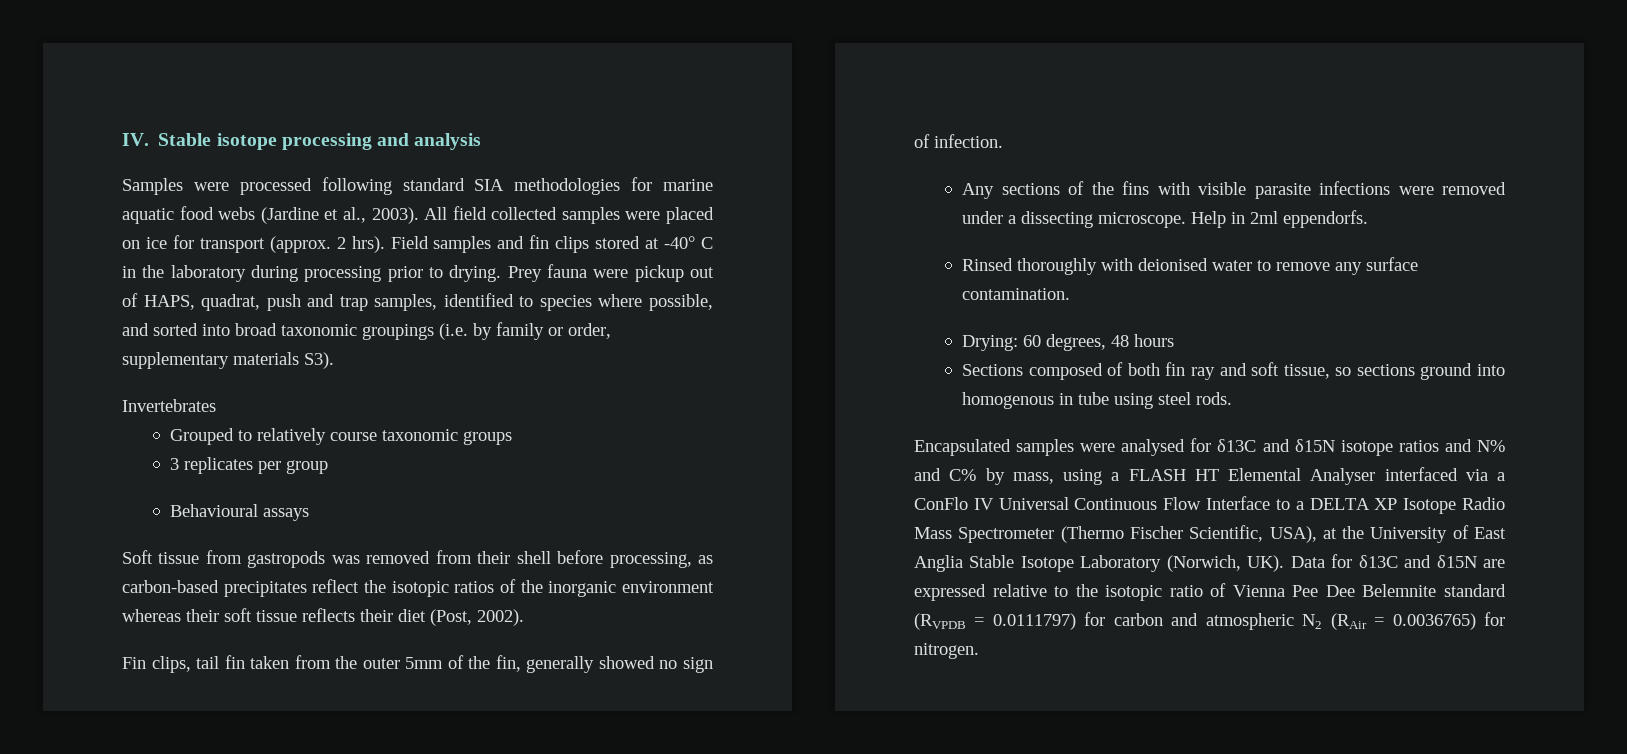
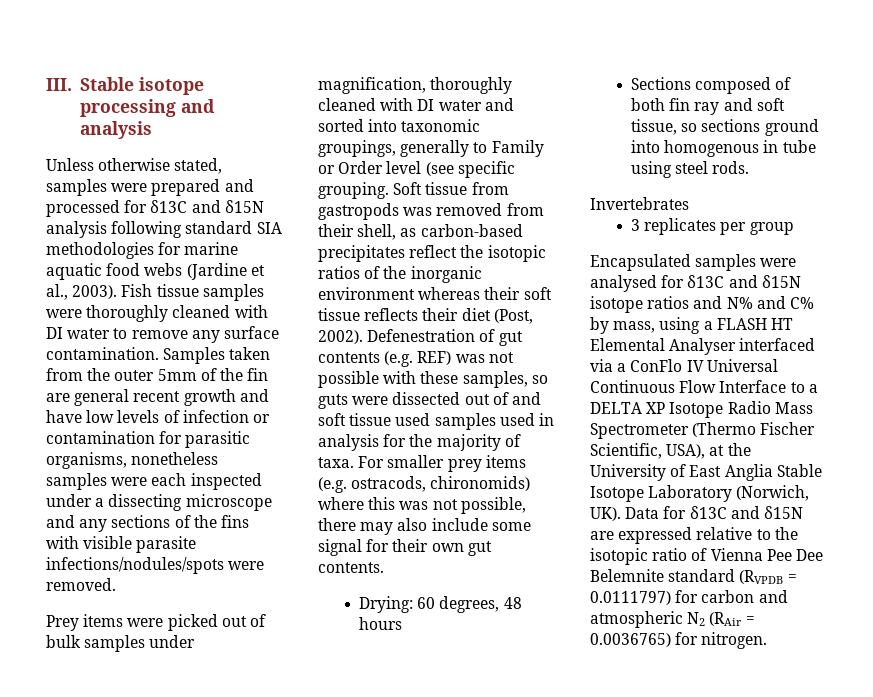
[122,133,149,146] IV. -> [46,78,72,91] III.
[122,178,312,195] Samples were processed -> [46,158,223,174] [46,179,254,196] [46,200,264,217] [46,221,107,238] Unless otherwise stated, samples were prepared and processed for δ13C and δ15N analysis
[424,206,714,224] [122,235,713,253] [122,264,714,282] [122,293,713,311] [122,322,611,340] [122,352,334,369] [122,399,216,412] [170,428,513,445] [170,457,329,474] [170,504,310,521] All field collected samples were placed on ice for transport (approx. 2 hrs). Field samples and fin clips stored at -40° C in the laboratory during processing prior to drying. Prey fauna were pickup out of HAPS, quadrat, push and trap samples, identified to species where possible, and sorted into broad taxonomic groupings (i.e. by family or order, supplementary materials S3). // Invertebrates // Grouped to relatively course taxonomic groups // 3 replicates per group // Behavioural assays // -> [121,284,264,301] [46,305,268,322] [46,326,279,343] [46,347,271,364] [46,368,269,381] [46,389,269,406] [46,410,270,423] [46,431,251,448] [46,452,219,469] [46,473,262,490] [46,494,272,511] [46,515,249,532] [46,536,197,553] [46,557,265,574] [46,578,116,591] [46,614,266,631] [46,635,196,652] [318,77,513,94] [318,98,514,111] [318,119,481,132] [318,140,544,157] [318,161,515,178] [318,182,389,199] Fish tissue samples were thoroughly cleaned with DI water to remove any surface contamination. Samples taken from the outer 5mm of the fin are general recent growth and have low levels of infection or contamination for parasitic organisms, nonetheless samples were each inspected under a dissecting microscope and any sections of the fins with visible parasite infections/nodules/spots were removed. // Prey items were picked out of bulk samples under magnification, thoroughly cleaned with DI water and sorted into taxonomic groupings, generally to Family or Order level (see specific grouping.
[516,550,692,568] shell before processing, -> [357,224,397,240] shell,
[122,655,714,673] [914,134,1003,148] [962,181,1506,199] [962,210,1369,228] [962,257,1419,275] [962,288,1071,300] // Fin clips, tail fin taken from the outer 5mm of the fin, generally showed no sign of infection. // Any sections of the fins with visible parasite infections were removed under a dissecting microscope. Help in 2ml eppendorfs. // Rinsed thoroughly with deionised water to remove any surface contamination. -> [367,329,523,346] [318,351,514,367] [318,371,548,388] [318,392,541,409] [318,413,554,430] [318,434,521,451] [318,455,526,472] [318,476,531,493] [318,497,526,514] [318,518,531,535] [318,539,492,556] [318,562,384,573] Defenestration of gut contents (e.g. REF) was not possible with these samples, so guts were dissected out of and soft tissue used samples used in analysis for the majority of taxa. For smaller prey items (e.g. ostracods, chironomids) where this was not possible, there may also include some signal for their own gut contents.
(1233, 398) none -> [590,197,689,210] [631,218,794,235] // Invertebrates // 3 replicates per group

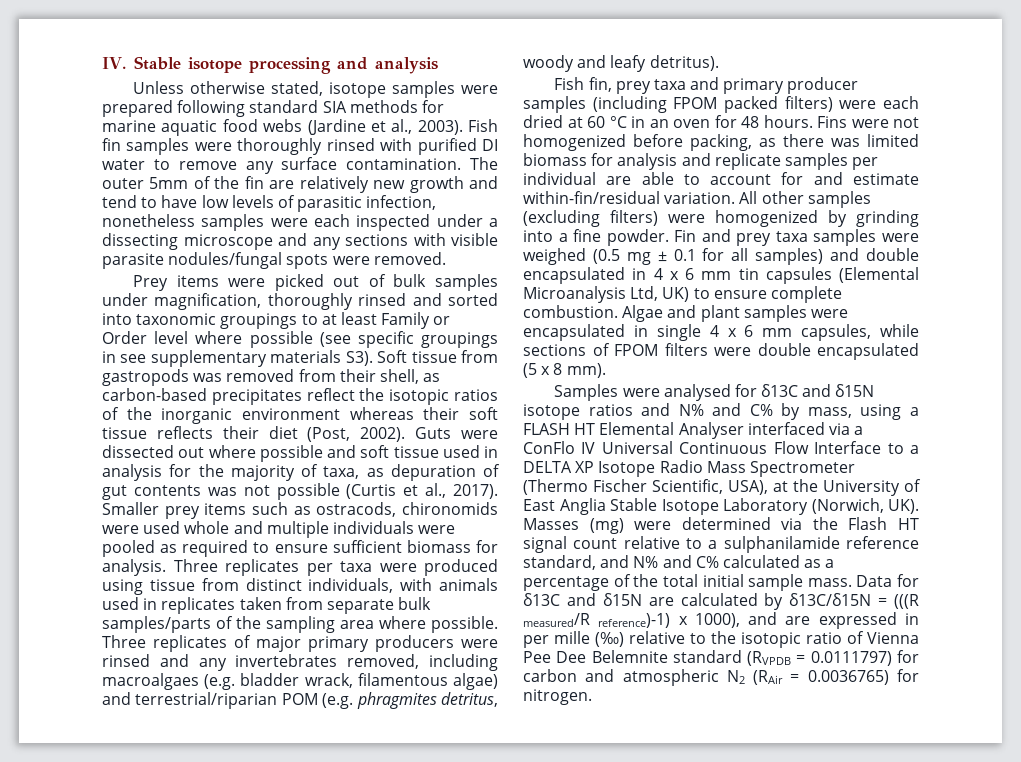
[46,78,72,91] III. -> [102,57,126,69] IV.
(223, 166) none -> [329,82,387,98] isotope
[224,179,254,192] [46,200,264,217] [46,221,107,238] and processed for δ13C and δ15N analysis -> (173, 108) none
[46,242,154,259] methodologies -> [349,100,418,113] methods
[156,284,199,297] tissue -> [102,138,121,151] fin
[172,305,268,318] cleaned with -> [326,138,477,155] rinsed with purified
[163,347,271,364] [46,368,111,381] Samples taken from the -> [470,157,498,170] The
[74,389,269,406] [46,410,270,423] [46,431,251,448] [46,452,127,469] general recent growth and have low levels of infection or contamination for parasitic organisms, -> [299,176,499,193] [102,195,437,212] relatively new growth and tend to have low levels of parasitic infection,
[174,515,249,528] of the fins -> (408, 240) none
[46,557,224,574] infections/nodules/spots -> [168,252,329,269] nodules/fungal spots
[318,98,514,111] [318,119,481,132] [318,140,544,157] [318,161,515,178] [318,182,389,199] cleaned with DI water and sorted into taxonomic groupings, generally to Family or Order level (see specific grouping. -> [358,293,498,306] [102,312,451,329] [102,331,498,348] [102,350,373,367] rinsed and sorted into taxonomic groupings to at least Family or Order level where possible (see specific groupings in see supplementary materials S3).
[367,329,523,346] [318,351,514,367] [318,371,548,388] [318,394,348,409] Defenestration of gut contents (e.g. REF) was not possible with these samples, so guts -> [415,427,452,439] Guts
[492,392,509,405] of -> [208,445,323,462] where possible
[434,413,535,430] samples used -> (480, 451) none
[318,455,526,472] [318,476,531,493] [318,497,526,514] [318,518,531,535] [318,539,492,556] [318,562,384,573] [359,596,522,613] [359,617,403,630] [631,77,792,94] [631,98,785,115] [631,119,819,136] [631,140,816,157] [631,161,750,178] [590,197,689,210] [631,218,794,235] [590,254,757,271] taxa. For smaller prey items (e.g. ostracods, chironomids) where this was not possible, there may also include some signal for their own gut contents. // Drying: 60 degrees, 48 hours // Sections composed of both fin ray and soft tissue, so sections ground into homogenous in tube using steel rods. // Invertebrates // 3 replicates per group // Encapsulated samples -> [323,464,500,481] [102,483,498,500] [102,502,498,519] [102,521,456,538] [102,540,498,557] [102,559,498,576] [102,578,498,595] [102,597,432,614] [102,616,498,633] [102,635,498,652] [102,654,498,671] [102,673,498,690] [102,692,498,709] [523,55,719,72] [554,77,859,94] [523,96,919,113] [523,115,919,128] [523,134,919,151] [523,153,879,170] [523,172,919,185] [523,191,871,208] [523,210,919,227] [523,229,919,246] [523,248,919,265] [523,267,919,284] [523,286,842,303] [523,305,848,322] [523,324,919,341] [523,343,919,360] [523,363,606,378] [554,384,619,401] taxa, as depuration of gut contents was not possible (Curtis et al., 2017). Smaller prey items such as ostracods, chironomids were used whole and multiple individuals were pooled as required to ensure sufficient biomass for analysis. Three replicates per taxa were produced using tissue from distinct individuals, with animals used in replicates taken from separate bulk samples/parts of the sampling area where possible. Three replicates of major primary producers were rinsed and any invertebrates removed, including macroalgaes (e.g. bladder wrack, filamentous algae) and terrestrial/riparian POM (e.g. phragmites detritus, woody and leafy detritus). // Fish fin, prey taxa and primary producer samples (including FPOM packed filters) were each dried at 60 °C in an oven for 48 hours. Fins were not homogenized before packing, as there was limited biomass for analysis and replicate samples per individual are able to account for and estimate within-fin/residual variation. All other samples (excluding filters) were homogenized by grinding into a fine powder. Fin and prey taxa samples were weighed (0.5 mg ± 0.1 for all samples) and double encapsulated in 4 x 6 mm tin capsules (Elemental Microanalysis Ltd, UK) to ensure complete combustion. Algae and plant samples were encapsulated in single 4 x 6 mm capsules, while sections of FPOM filters were double encapsulated (5 x 8 mm). // Samples
(621, 514) none -> [523,517,919,534] [523,536,919,553] [523,555,835,570] [523,574,852,591] Masses (mg) were determined via the Flash HT signal count relative to a sulphanilamide reference standard, and N% and C% calculated as a percentage of the total initial sample mass.
[618,527,693,544] expressed -> [680,593,919,610] [523,612,919,629] [523,631,624,648] calculated by δ13C/δ15N = (((R measured/R reference)-1) x 1000), and are expressed in per mille (‰)

